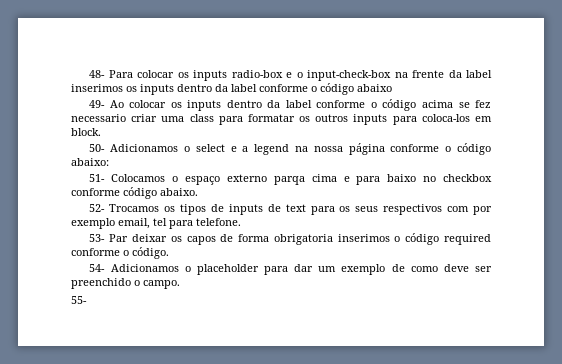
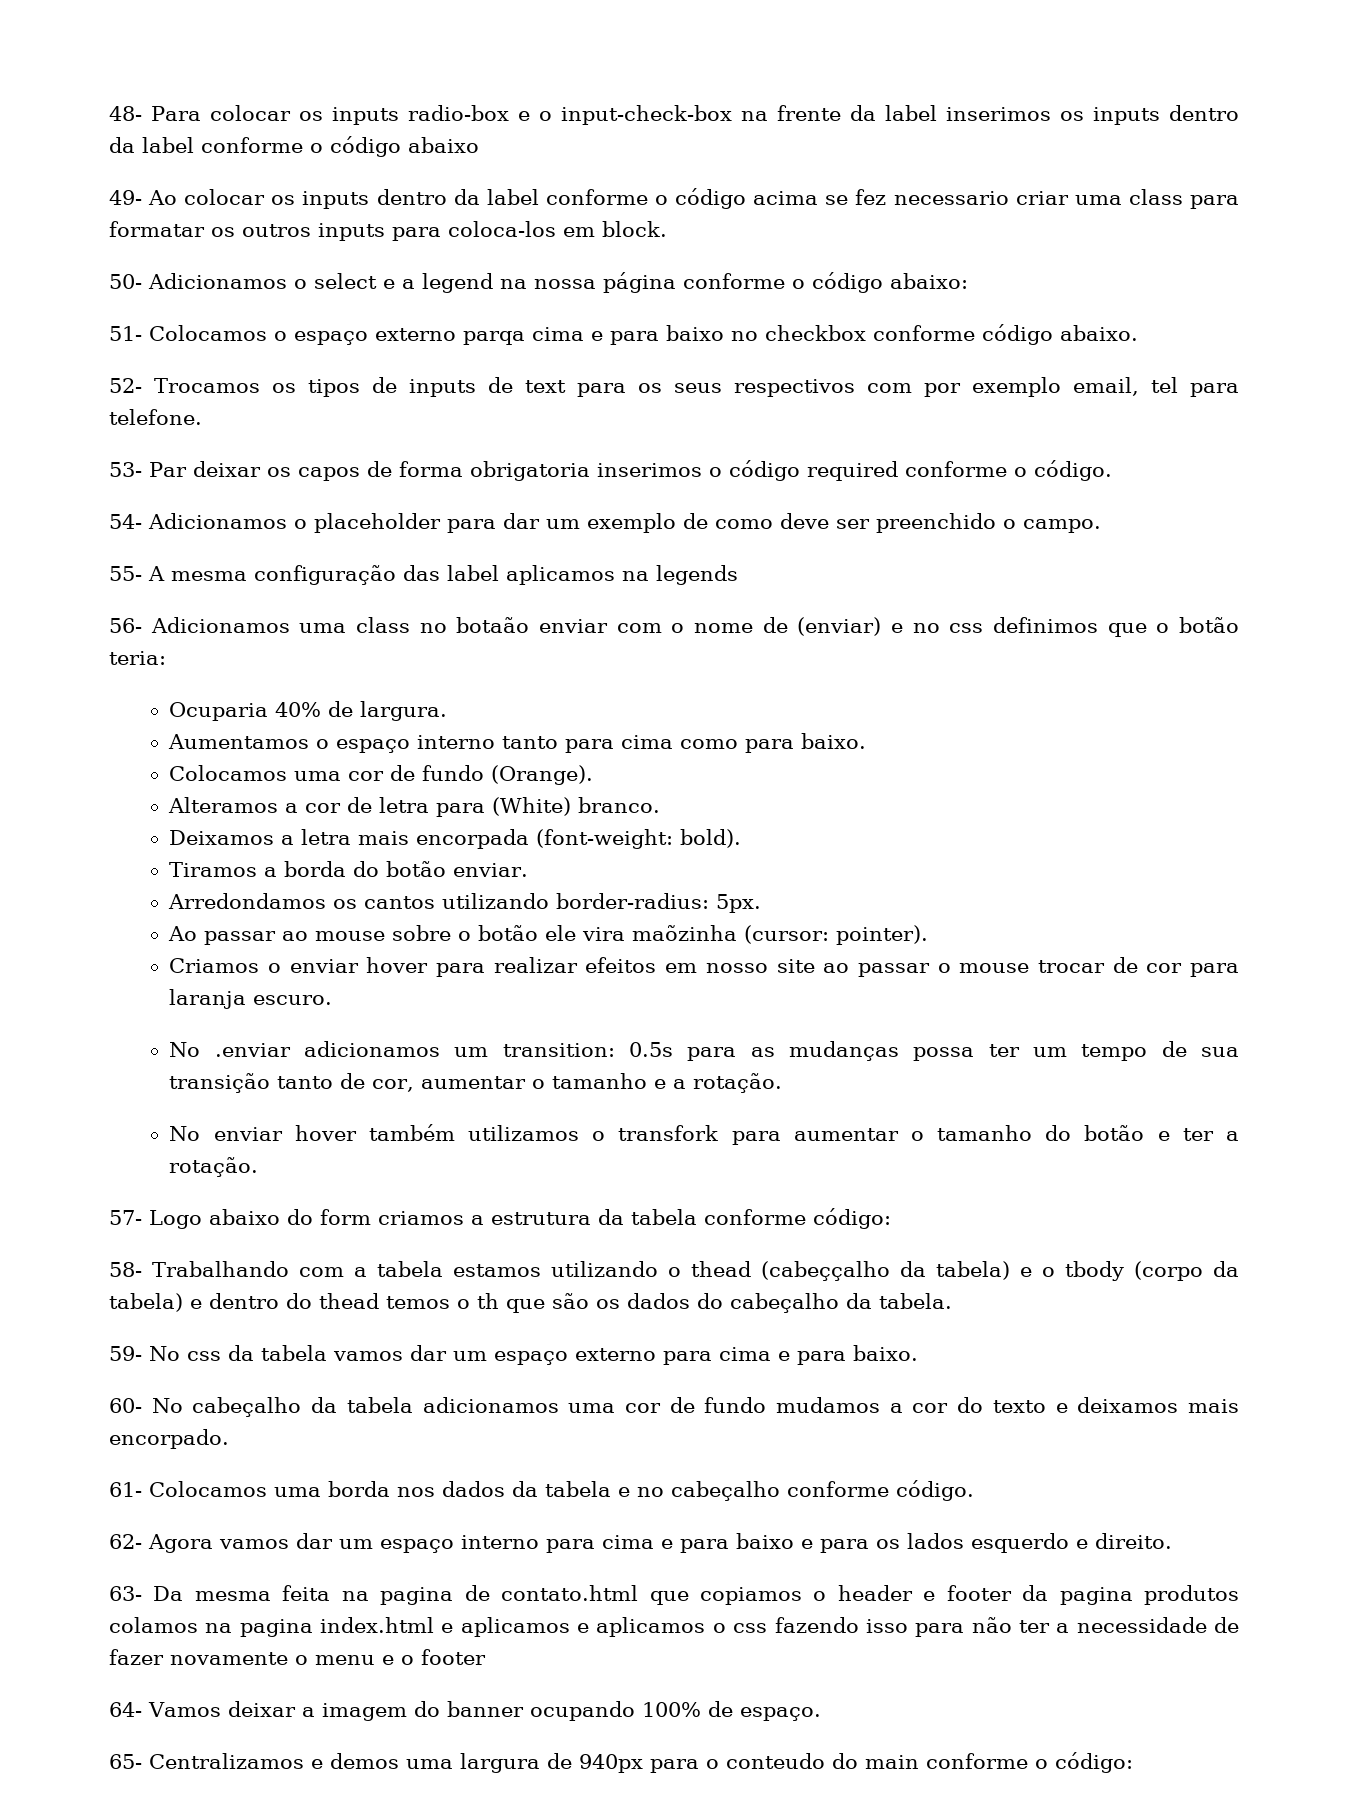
(87, 300) none -> [148,565,738,585] [109,617,1239,637] [109,651,166,665] [169,701,448,721] [168,733,867,753] [169,765,594,785] [168,797,661,817] [169,829,742,849] [169,861,529,877] [168,893,762,913] [168,925,929,945] [169,957,1239,977] [169,989,333,1009] [169,1041,1239,1061] [169,1073,783,1093] [169,1124,1239,1145] [169,1157,259,1177] [109,1208,891,1229] [109,1261,1239,1281] [109,1293,952,1313] [109,1345,918,1365] [109,1397,1240,1417] [109,1429,229,1449] [109,1480,974,1501] [109,1533,1172,1553] [109,1585,1239,1605] [109,1617,1240,1637] [109,1649,486,1665] [109,1701,821,1721] [109,1752,1133,1773] A mesma configuração das label aplicamos na legends // 56- Adicionamos uma class no botaão enviar com o nome de (enviar) e no css definimos que o botão teria: // Ocuparia 40% de largura. // Aumentamos o espaço interno tanto para cima como para baixo. // Colocamos uma cor de fundo (Orange). // Alteramos a cor de letra para (White) branco. // Deixamos a letra mais encorpada (font-weight: bold). // Tiramos a borda do botão enviar. // Arredondamos os cantos utilizando border-radius: 5px. // Ao passar ao mouse sobre o botão ele vira maõzinha (cursor: pointer). // Criamos o enviar hover para realizar efeitos em nosso site ao passar o mouse trocar de cor para laranja escuro. // No .enviar adicionamos um transition: 0.5s para as mudanças possa ter um tempo de sua transição tanto de cor, aumentar o tamanho e a rotação. // No enviar hover também utilizamos o transfork para aumentar o tamanho do botão e ter a rotação. // 57- Logo abaixo do form criamos a estrutura da tabela conforme código: // 58- Trabalhando com a tabela estamos utilizando o thead (cabeççalho da tabela) e o tbody (corpo da tabela) e dentro do thead temos o th que são os dados do cabeçalho da tabela. // 59- No css da tabela vamos dar um espaço externo para cima e para baixo. // 60- No cabeçalho da tabela adicionamos uma cor de fundo mudamos a cor do texto e deixamos mais encorpado. // 61- Colocamos uma borda nos dados da tabela e no cabeçalho conforme código. // 62- Agora vamos dar um espaço interno para cima e para baixo e para os lados esquerdo e direito. // 63- Da mesma feita na pagina de contato.html que copiamos o header e footer da pagina produtos colamos na pagina index.html e aplicamos e aplicamos o css fazendo isso para não ter a necessidade de fazer novamente o menu e o footer // 64- Vamos deixar a imagem do banner ocupando 100% de espaço. // 65- Centralizamos e demos uma largura de 940px para o conteudo do main conforme o código:

